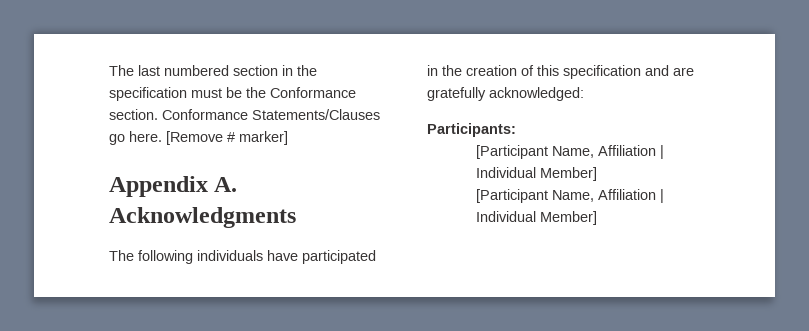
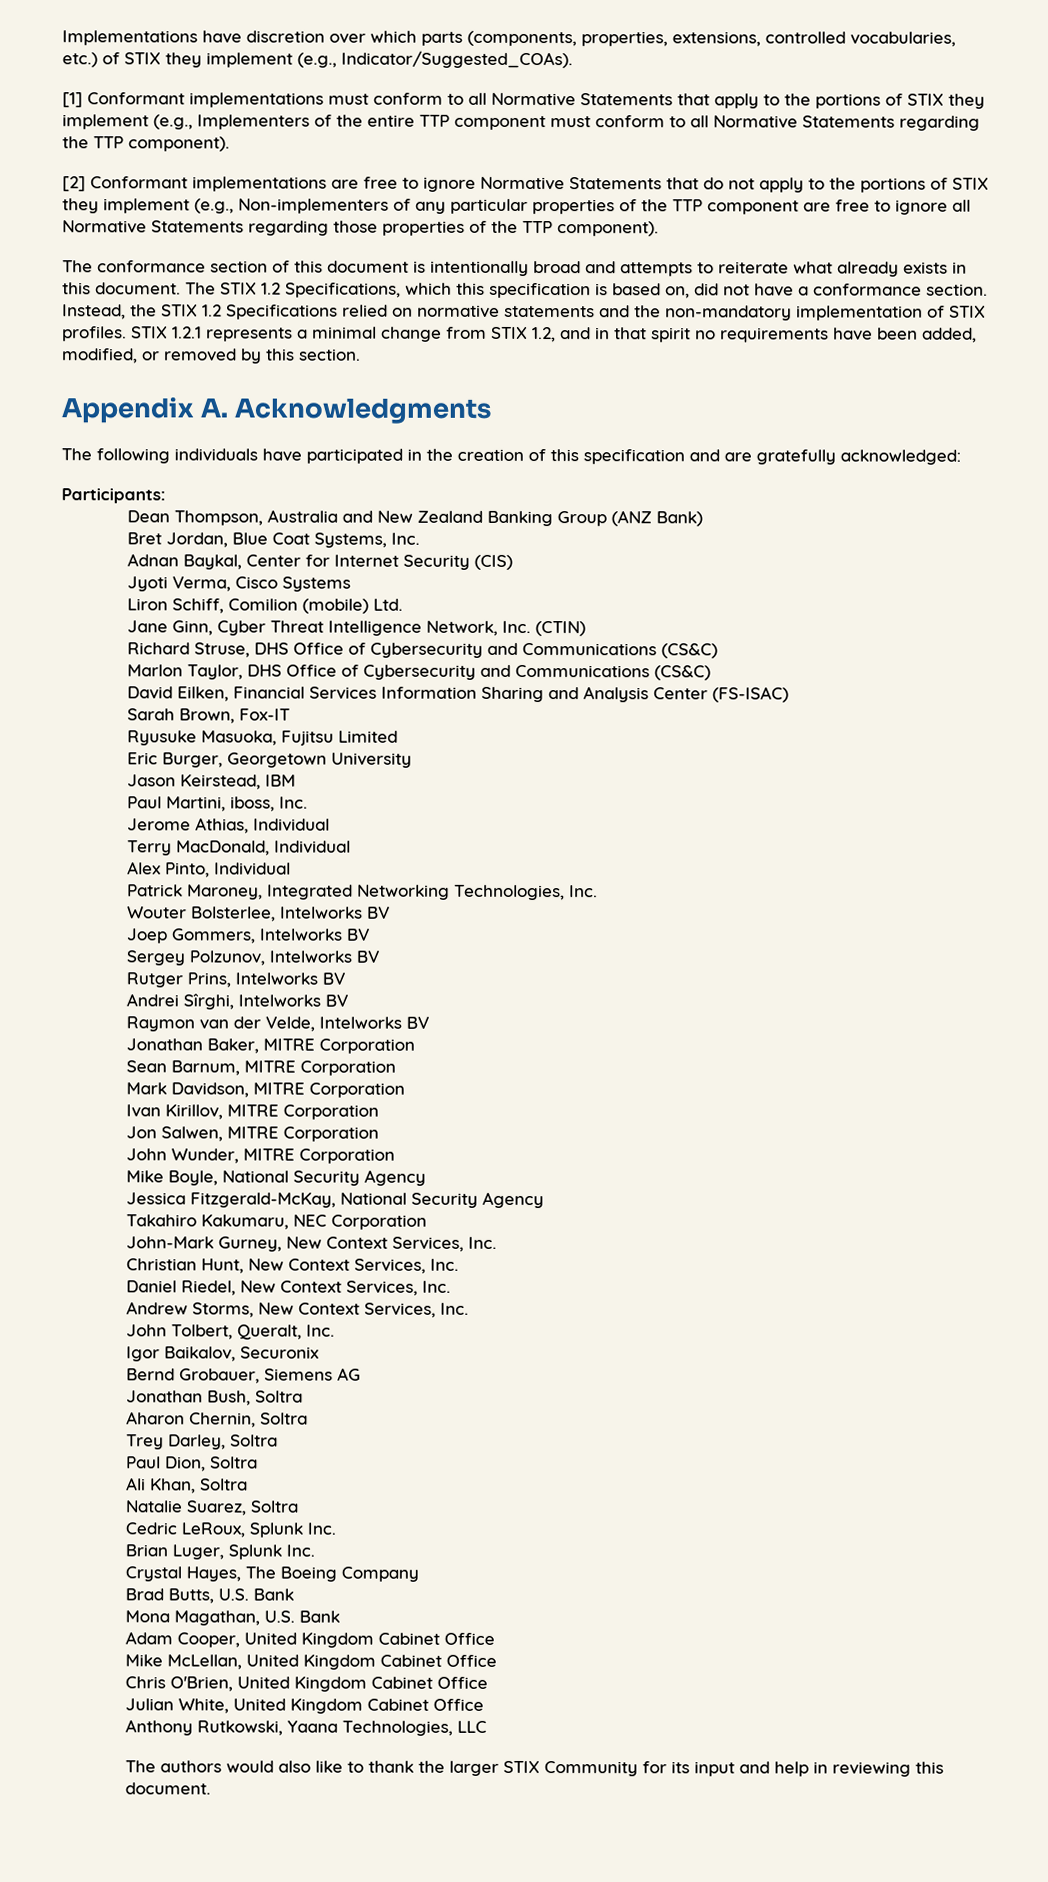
[109,65,317,76] [109,87,356,101] [109,109,380,120] [109,131,288,145] The last numbered section in the specification must be the Conformance section. Conformance Statements/Clauses go here. [Remove # marker] -> [62,30,956,47] [62,50,573,69] [62,92,985,109] [62,114,980,131] [62,136,230,152] [62,176,989,193] [62,198,971,215] [62,220,659,237] [62,260,967,277] [62,282,988,299] [62,304,986,321] [62,326,977,343] [62,348,361,364] Implementations have discretion over which parts (components, properties, extensions, controlled vocabularies, etc.) of STIX they implement (e.g., Indicator/Suggested_COAs). // [1] Conformant implementations must conform to all Normative Statements that apply to the portions of STIX they implement (e.g., Implementers of the entire TTP component must conform to all Normative Statements regarding the TTP component). // [2] Conformant implementations are free to ignore Normative Statements that do not apply to the portions of STIX they implement (e.g., Non-implementers of any particular properties of the TTP component are free to ignore all Normative Statements regarding those properties of the TTP component). // The conformance section of this document is intentionally broad and attempts to reiterate what already exists in this document. The STIX 1.2 Specifications, which this specification is based on, did not have a conformance section. Instead, the STIX 1.2 Specifications relied on normative statements and the non-mandatory implementation of STIX profiles. STIX 1.2.1 represents a minimal change from STIX 1.2, and in that spirit no requirements have been added, modified, or removed by this section.
[475,145,664,159] [475,167,597,181] [475,189,664,203] [475,211,597,225] [Participant Name, Affiliation | Individual Member] // [Participant Name, Affiliation | Individual Member] -> [126,509,703,527] [126,532,420,548] [126,553,513,570] [126,576,351,592] [126,598,403,614] [126,620,586,637] [126,642,718,659] [126,664,711,681] [126,686,789,703] [126,708,290,724] [126,730,398,746] [126,752,412,768] [126,774,296,790] [126,796,308,812] [126,817,330,834] [126,840,351,856] [126,861,291,878] [126,884,598,901] [126,906,390,922] [125,928,370,944] [125,950,379,966] [125,972,345,988] [125,993,348,1010] [125,1016,429,1032] [125,1038,415,1054] [125,1060,396,1076] [125,1082,405,1098] [125,1104,379,1120] [125,1126,379,1142] [125,1148,395,1164] [125,1169,426,1186] [125,1191,544,1209] [125,1214,427,1230] [125,1236,497,1252] [125,1258,459,1274] [125,1280,451,1296] [125,1301,469,1318] [125,1324,335,1340] [125,1346,319,1362] [125,1367,361,1384] [125,1390,303,1406] [125,1411,308,1428] [125,1434,278,1450] [125,1456,258,1472] [125,1477,248,1494] [125,1500,299,1516] [124,1522,336,1538] [124,1544,315,1560] [124,1566,419,1582] [124,1588,294,1604] [124,1610,340,1626] [124,1631,495,1648] [124,1654,497,1670] [124,1676,488,1692] [124,1698,484,1714] [124,1719,487,1736] [124,1760,944,1777] [124,1782,211,1795] Dean Thompson, Australia and New Zealand Banking Group (ANZ Bank) // Bret Jordan, Blue Coat Systems, Inc. // Adnan Baykal, Center for Internet Security (CIS) // Jyoti Verma, Cisco Systems // Liron Schiff, Comilion (mobile) Ltd. // Jane Ginn, Cyber Threat Intelligence Network, Inc. (CTIN) // Richard Struse, DHS Office of Cybersecurity and Communications (CS&C) // Marlon Taylor, DHS Office of Cybersecurity and Communications (CS&C) // David Eilken, Financial Services Information Sharing and Analysis Center (FS-ISAC) // Sarah Brown, Fox-IT // Ryusuke Masuoka, Fujitsu Limited // Eric Burger, Georgetown University // Jason Keirstead, IBM // Paul Martini, iboss, Inc. // Jerome Athias, Individual // Terry MacDonald, Individual // Alex Pinto, Individual // Patrick Maroney, Integrated Networking Technologies, Inc. // Wouter Bolsterlee, Intelworks BV // Joep Gommers, Intelworks BV // Sergey Polzunov, Intelworks BV // Rutger Prins, Intelworks BV // Andrei Sîrghi, Intelworks BV // Raymon van der Velde, Intelworks BV // Jonathan Baker, MITRE Corporation // Sean Barnum, MITRE Corporation // Mark Davidson, MITRE Corporation // Ivan Kirillov, MITRE Corporation // Jon Salwen, MITRE Corporation // John Wunder, MITRE Corporation // Mike Boyle, National Security Agency // Jessica Fitzgerald-McKay, National Security Agency // Takahiro Kakumaru, NEC Corporation // John-Mark Gurney, New Context Services, Inc. // Christian Hunt, New Context Services, Inc. // Daniel Riedel, New Context Services, Inc. // Andrew Storms, New Context Services, Inc. // John Tolbert, Queralt, Inc. // Igor Baikalov, Securonix // Bernd Grobauer, Siemens AG // Jonathan Bush, Soltra // Aharon Chernin, Soltra // Trey Darley, Soltra // Paul Dion, Soltra // Ali Khan, Soltra // Natalie Suarez, Soltra // Cedric LeRoux, Splunk Inc. // Brian Luger, Splunk Inc. // Crystal Hayes, The Boeing Company // Brad Butts, U.S. Bank // Mona Magathan, U.S. Bank // Adam Cooper, United Kingdom Cabinet Office // Mike McLellan, United Kingdom Cabinet Office // Chris O'Brien, United Kingdom Cabinet Office // Julian White, United Kingdom Cabinet Office // Anthony Rutkowski, Yaana Technologies, LLC // The authors would also like to thank the larger STIX Community for its input and help in reviewing this document.

